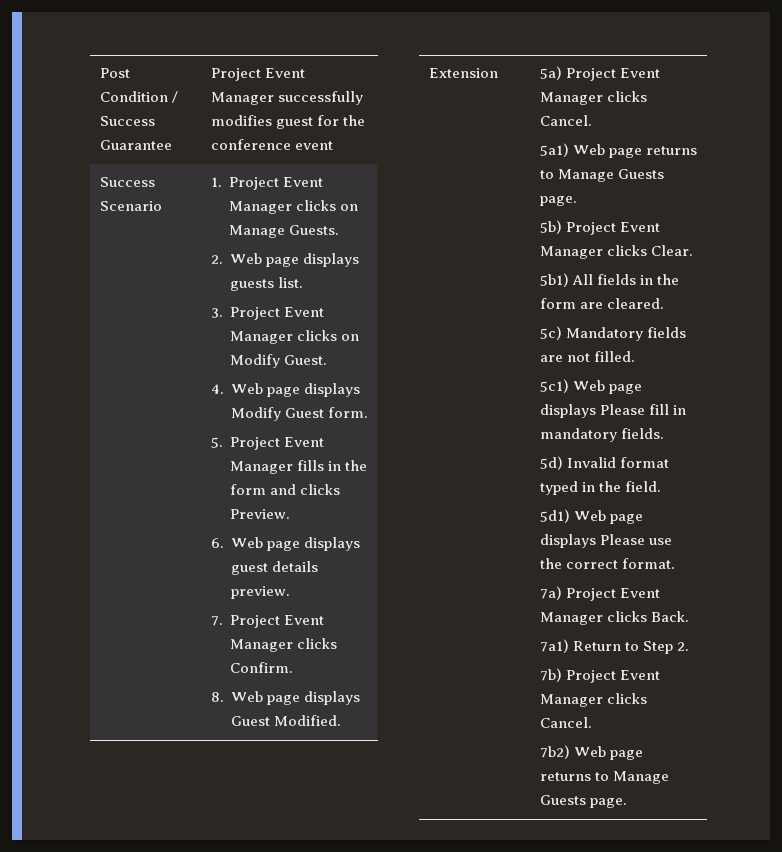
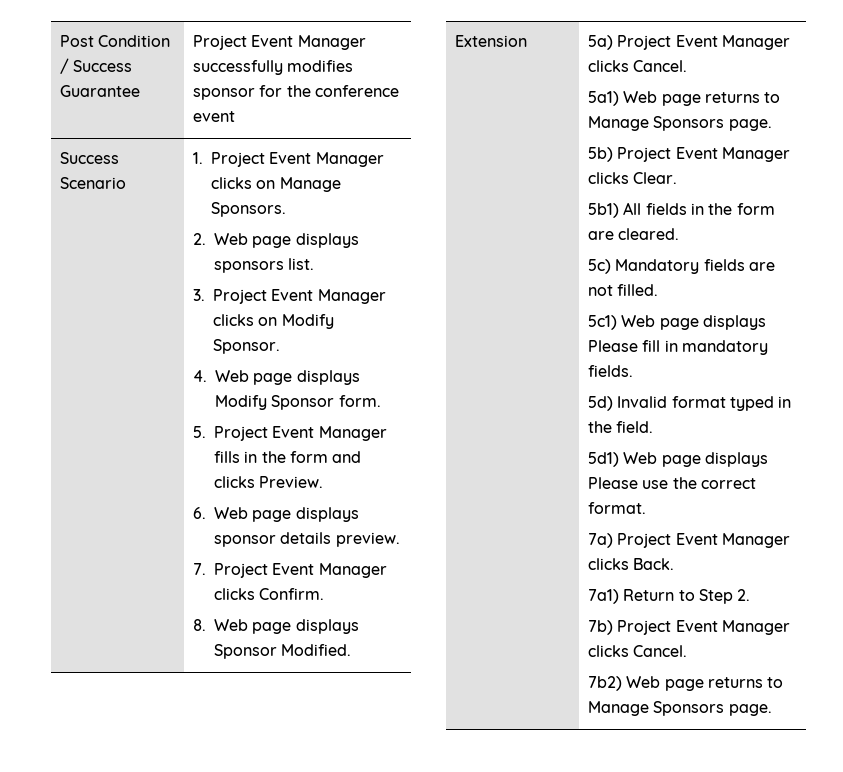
[275,117,313,129] guest -> [193,88,256,100] sponsor
[289,225,340,235] Guests. -> [211,202,287,217] Sponsors.
[230,279,275,291] guests -> [214,261,285,273] sponsors
[284,355,328,365] Guest. -> [213,339,281,354] Sponsor.
[285,408,325,418] Guest -> [271,395,335,410] Sponsor
[231,563,269,575] guest -> [214,535,277,547] sponsor
[231,716,271,726] Guest -> [214,644,278,659] Sponsor
[617,169,664,179] Guests -> [653,116,725,131] Sponsors
[539,795,586,805] Guests -> [653,701,725,716] Sponsors

